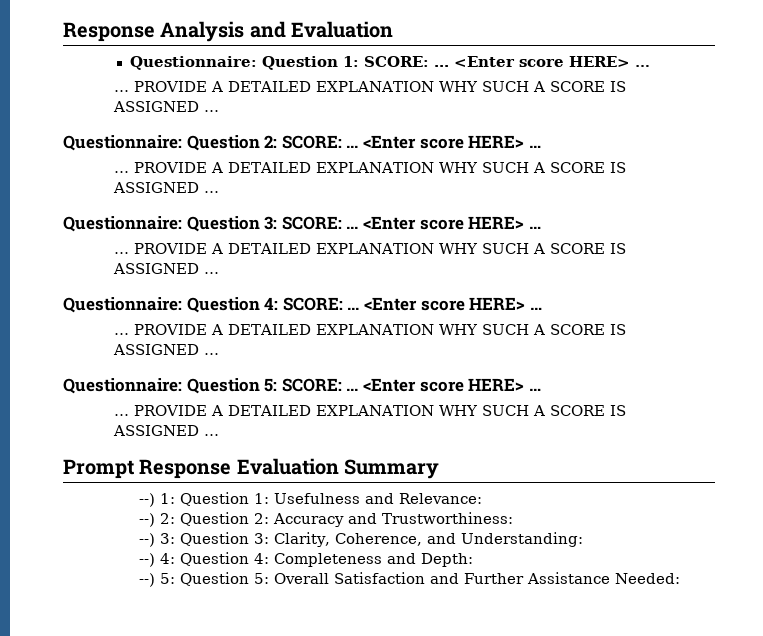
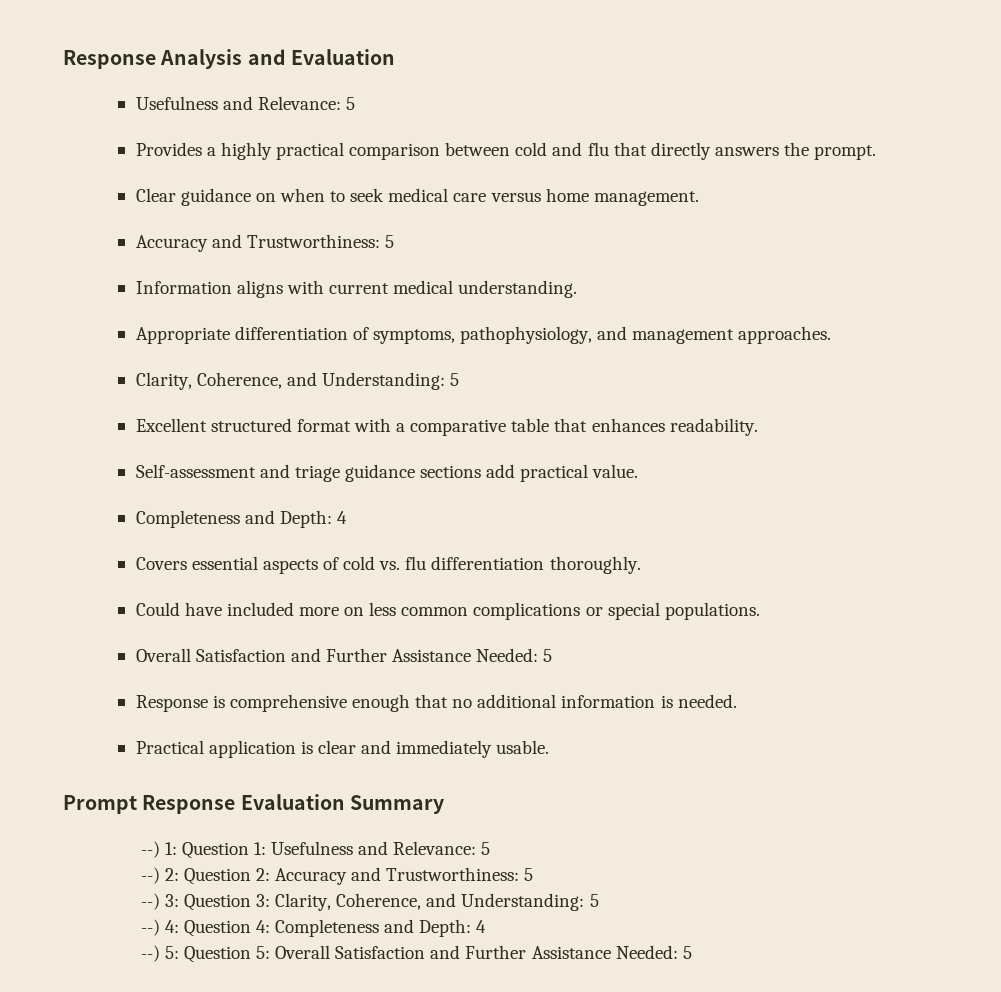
[129,56,650,70] [113,81,626,92] [112,101,219,112] [63,135,541,151] [113,162,626,173] [112,182,219,193] [63,216,541,232] [113,243,626,254] [112,263,219,274] [63,297,542,313] [113,324,626,335] [112,344,219,355] [63,378,541,394] [113,405,626,416] [112,425,219,436] Questionnaire: Question 1: SCORE: ... <Enter score HERE> … // … PROVIDE A DETAILED EXPLANATION WHY SUCH A SCORE IS ASSIGNED … // Questionnaire: Question 2: SCORE: ... <Enter score HERE> … // … PROVIDE A DETAILED EXPLANATION WHY SUCH A SCORE IS ASSIGNED … // Questionnaire: Question 3: SCORE: ... <Enter score HERE> … // … PROVIDE A DETAILED EXPLANATION WHY SUCH A SCORE IS ASSIGNED … // Questionnaire: Question 4: SCORE: ... <Enter score HERE> … // … PROVIDE A DETAILED EXPLANATION WHY SUCH A SCORE IS ASSIGNED … // Questionnaire: Question 5: SCORE: ... <Enter score HERE> … // … PROVIDE A DETAILED EXPLANATION WHY SUCH A SCORE IS ASSIGNED … -> [135,96,355,110] [135,142,877,160] [135,188,699,206] [135,234,394,252] [135,280,578,298] [135,326,832,344] [135,372,460,390] [135,418,758,436] [135,464,639,482] [135,510,347,528] [135,556,641,574] [135,602,760,620] [135,648,553,662] [135,694,737,712] [135,740,550,758] Usefulness and Relevance: 5 // Provides a highly practical comparison between cold and flu that directly answers the prompt. // Clear guidance on when to seek medical care versus home management. // Accuracy and Trustworthiness: 5 // Information aligns with current medical understanding. // Appropriate differentiation of symptoms, pathophysiology, and management approaches. // Clarity, Coherence, and Understanding: 5 // Excellent structured format with a comparative table that enhances readability. // Self-assessment and triage guidance sections add practical value. // Completeness and Depth: 4 // Covers essential aspects of cold vs. flu differentiation thoroughly. // Could have included more on less common complications or special populations. // Overall Satisfaction and Further Assistance Needed: 5 // Response is comprehensive enough that no additional information is needed. // Practical application is clear and immediately usable.
(483, 498) none -> [481,842,491,855] 5
(514, 518) none -> [524,868,534,881] 5
(584, 539) none -> [589,894,599,907] 5
(474, 560) none -> [476,920,487,933] 4
(681, 578) none -> [682,946,692,959] 5

